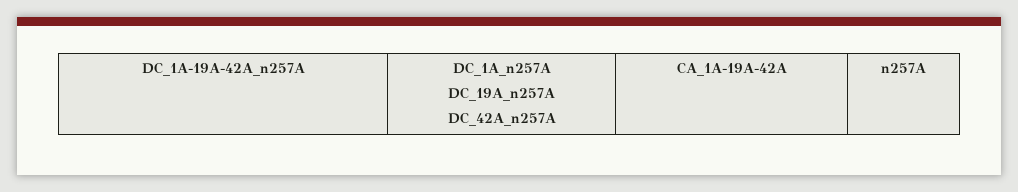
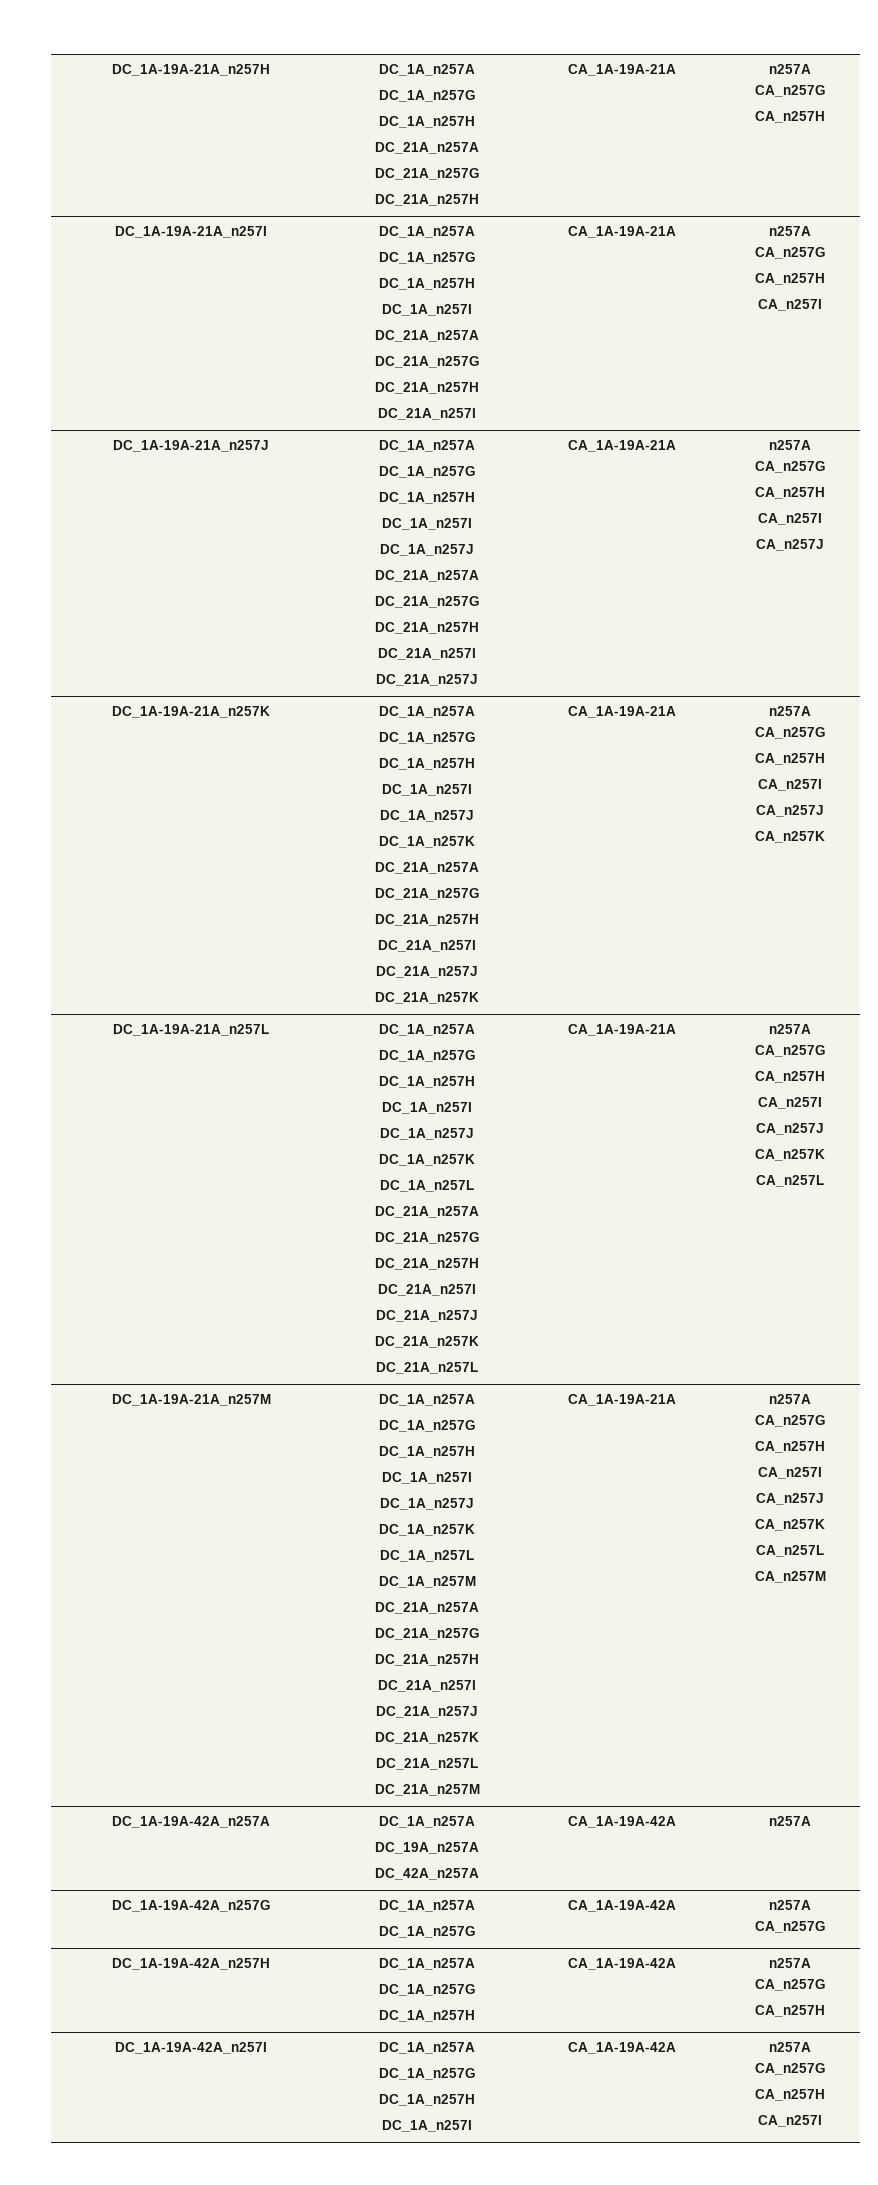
(141, 69) none -> [112,64,270,76] [379,64,475,76] [378,90,476,102] [379,116,475,128] [375,142,479,154] [374,168,480,180] [375,194,479,206] [568,64,676,76] [769,64,811,74] [754,85,826,97] [755,111,825,123] [115,226,267,238] [379,226,475,238] [378,252,476,264] [379,278,475,290] [382,304,472,316] [375,330,479,342] [374,356,480,368] [375,382,479,394] [378,408,476,420] [568,226,676,238] [769,226,811,236] [754,247,826,259] [755,273,825,285] [758,299,822,311] [113,440,269,452] [379,440,475,452] [378,466,476,478] [379,492,475,504] [382,518,472,530] [380,544,474,556] [375,570,479,582] [374,596,480,608] [375,622,479,634] [378,648,476,660] [376,674,478,686] [568,440,676,452] [769,440,811,450] [754,461,826,473] [755,487,825,499] [758,513,822,525] [756,539,824,551] [112,706,270,718] [379,706,475,718] [378,732,476,744] [379,758,475,770] [382,784,472,796] [380,810,474,822] [379,836,475,848] [375,862,479,874] [374,888,480,900] [375,914,479,926] [378,940,476,952] [376,966,478,978] [375,992,479,1004] [568,706,676,718] [769,706,811,716] [754,727,826,739] [755,753,825,765] [758,779,822,791] [756,805,824,817] [755,831,825,843] [113,1024,269,1036] [379,1024,475,1036] [378,1050,476,1062] [379,1076,475,1088] [382,1102,472,1114] [380,1128,474,1140] [379,1154,475,1166] [380,1180,474,1192] [375,1206,479,1218] [374,1232,480,1244] [375,1258,479,1270] [378,1284,476,1296] [376,1310,478,1322] [375,1336,479,1348] [376,1362,478,1374] [568,1024,676,1036] [769,1024,811,1034] [754,1045,826,1057] [755,1071,825,1083] [758,1097,822,1109] [756,1123,824,1135] [755,1149,825,1161] [756,1175,824,1187] [111,1394,271,1406] [379,1394,475,1406] [378,1420,476,1432] [379,1446,475,1458] [382,1472,472,1484] [380,1498,474,1510] [379,1524,475,1536] [380,1550,474,1562] [378,1576,476,1588] [375,1602,479,1614] [374,1628,480,1640] [375,1654,479,1666] [378,1680,476,1692] [376,1706,478,1718] [375,1732,479,1744] [376,1758,478,1770] [374,1784,480,1796] [568,1394,676,1406] [769,1394,811,1404] [754,1415,826,1427] [755,1441,825,1453] [758,1467,822,1479] [756,1493,824,1505] [755,1519,825,1531] [756,1545,824,1557] [754,1571,826,1583] DC_1A-19A-21A_n257H | DC_1A_n257A // DC_1A_n257G // DC_1A_n257H // DC_21A_n257A // DC_21A_n257G // DC_21A_n257H | CA_1A-19A-21A | n257A // CA_n257G // CA_n257H // DC_1A-19A-21A_n257I | DC_1A_n257A // DC_1A_n257G // DC_1A_n257H // DC_1A_n257I // DC_21A_n257A // DC_21A_n257G // DC_21A_n257H // DC_21A_n257I | CA_1A-19A-21A | n257A // CA_n257G // CA_n257H // CA_n257I // DC_1A-19A-21A_n257J | DC_1A_n257A // DC_1A_n257G // DC_1A_n257H // DC_1A_n257I // DC_1A_n257J // DC_21A_n257A // DC_21A_n257G // DC_21A_n257H // DC_21A_n257I // DC_21A_n257J | CA_1A-19A-21A | n257A // CA_n257G // CA_n257H // CA_n257I // CA_n257J // DC_1A-19A-21A_n257K | DC_1A_n257A // DC_1A_n257G // DC_1A_n257H // DC_1A_n257I // DC_1A_n257J // DC_1A_n257K // DC_21A_n257A // DC_21A_n257G // DC_21A_n257H // DC_21A_n257I // DC_21A_n257J // DC_21A_n257K | CA_1A-19A-21A | n257A // CA_n257G // CA_n257H // CA_n257I // CA_n257J // CA_n257K // DC_1A-19A-21A_n257L | DC_1A_n257A // DC_1A_n257G // DC_1A_n257H // DC_1A_n257I // DC_1A_n257J // DC_1A_n257K // DC_1A_n257L // DC_21A_n257A // DC_21A_n257G // DC_21A_n257H // DC_21A_n257I // DC_21A_n257J // DC_21A_n257K // DC_21A_n257L | CA_1A-19A-21A | n257A // CA_n257G // CA_n257H // CA_n257I // CA_n257J // CA_n257K // CA_n257L // DC_1A-19A-21A_n257M | DC_1A_n257A // DC_1A_n257G // DC_1A_n257H // DC_1A_n257I // DC_1A_n257J // DC_1A_n257K // DC_1A_n257L // DC_1A_n257M // DC_21A_n257A // DC_21A_n257G // DC_21A_n257H // DC_21A_n257I // DC_21A_n257J // DC_21A_n257K // DC_21A_n257L // DC_21A_n257M | CA_1A-19A-21A | n257A // CA_n257G // CA_n257H // CA_n257I // CA_n257J // CA_n257K // CA_n257L // CA_n257M //
(926, 68) none -> [111,1900,271,1912] [379,1900,475,1912] [378,1926,476,1938] [568,1900,676,1912] [769,1900,811,1910] [754,1921,826,1933] [112,1958,270,1970] [379,1958,475,1970] [378,1984,476,1996] [379,2010,475,2022] [568,1958,676,1970] [769,1958,811,1968] [754,1979,826,1991] [755,2005,825,2017] [115,2042,267,2054] [379,2042,475,2054] [378,2068,476,2080] [379,2094,475,2106] [382,2120,472,2132] [568,2042,676,2054] [769,2042,811,2052] [754,2063,826,2075] [755,2089,825,2101] [758,2115,822,2127] // DC_1A-19A-42A_n257G | DC_1A_n257A // DC_1A_n257G | CA_1A-19A-42A | n257A // CA_n257G // DC_1A-19A-42A_n257H | DC_1A_n257A // DC_1A_n257G // DC_1A_n257H | CA_1A-19A-42A | n257A // CA_n257G // CA_n257H // DC_1A-19A-42A_n257I | DC_1A_n257A // DC_1A_n257G // DC_1A_n257H // DC_1A_n257I | CA_1A-19A-42A | n257A // CA_n257G // CA_n257H // CA_n257I

